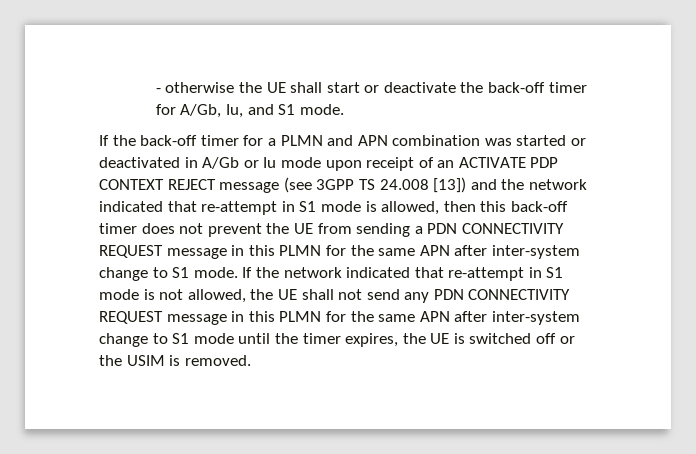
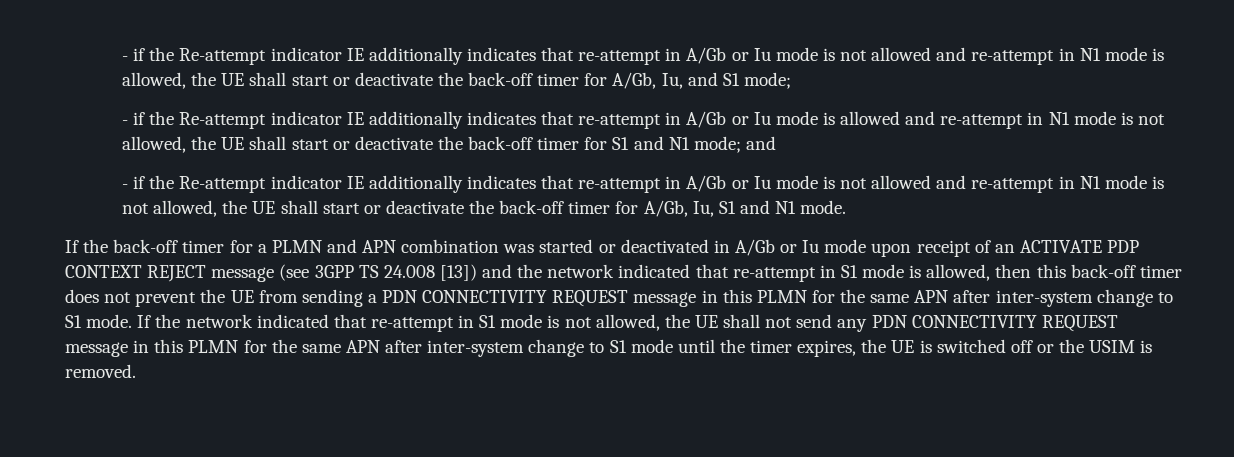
[155,82,235,93] - otherwise -> [121,47,1164,65] [121,72,186,89] - if the Re-attempt indicator IE additionally indicates that re-attempt in A/Gb or Iu mode is not allowed and re-attempt in N1 mode is allowed,
(296, 109) none -> [743,72,791,89] [121,111,1165,129] [121,136,776,153] [121,175,1164,193] [121,200,797,217] mode; // - if the Re-attempt indicator IE additionally indicates that re-attempt in A/Gb or Iu mode is allowed and re-attempt in N1 mode is not allowed, the UE shall start or deactivate the back-off timer for S1 and N1 mode; and // - if the Re-attempt indicator IE additionally indicates that re-attempt in A/Gb or Iu mode is not allowed and re-attempt in N1 mode is not allowed, the UE shall start or deactivate the back-off timer for A/Gb, Iu, S1 and N1

